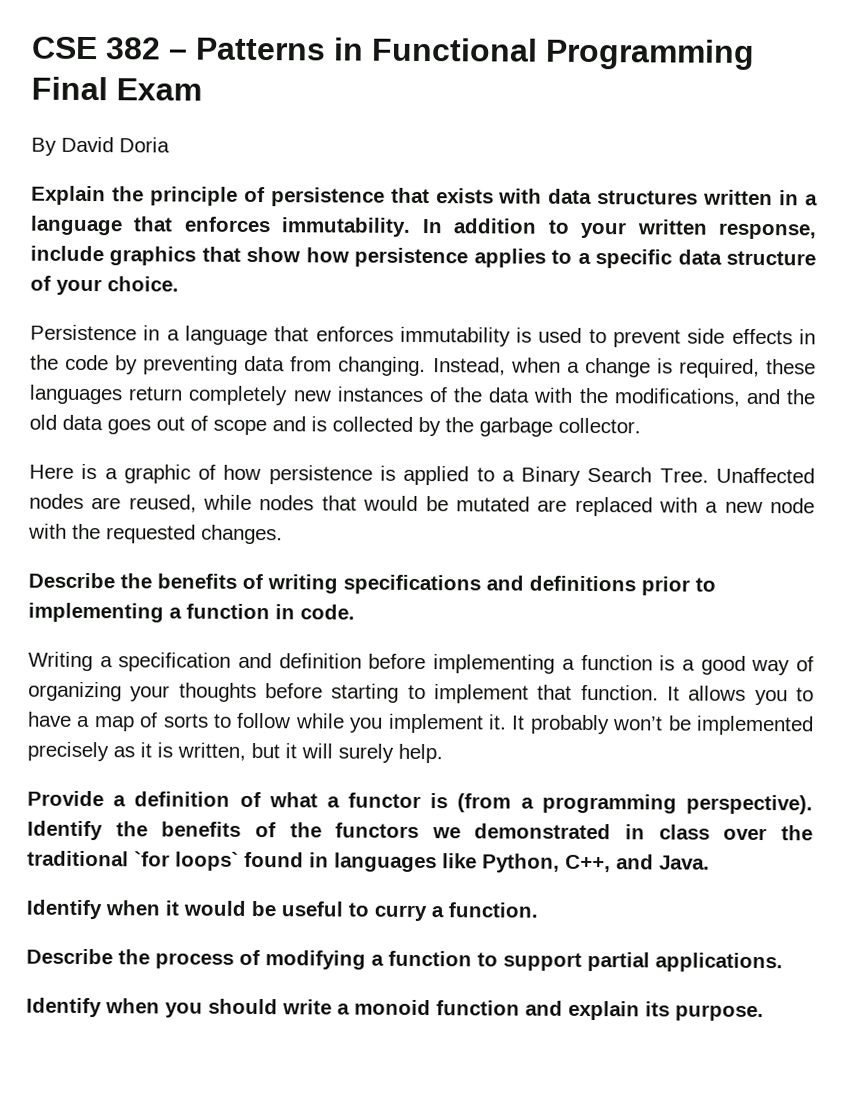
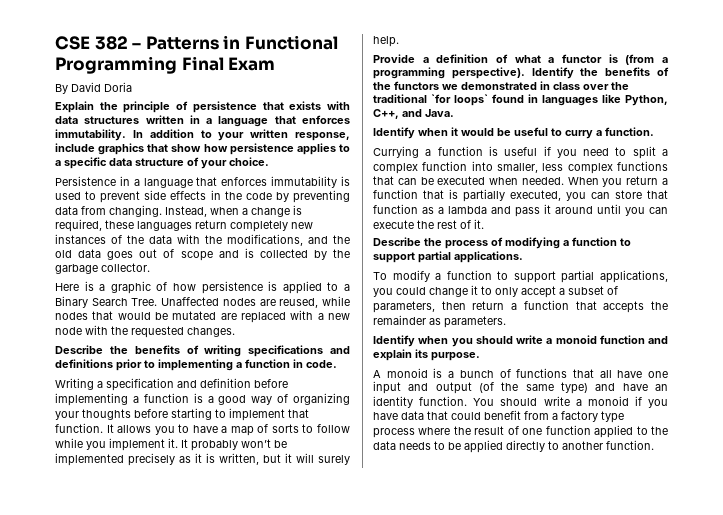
(538, 910) none -> [373,146,668,159] [373,161,668,174] [373,176,668,187] [373,189,668,202] [373,204,668,217] [373,219,484,229] // Currying a function is useful if you need to split a complex function into smaller, less complex functions that can be executed when needed. When you return a function that is partially executed, you can store that function as a lambda and pass it around until you can execute the rest of it.
(783, 962) none -> [373,270,668,283] [373,285,618,298] [373,300,668,313] [373,315,506,328] // To modify a function to support partial applications, you could change it to only accept a subset of parameters, then return a function that accepts the remainder as parameters.
(764, 1013) none -> [373,368,668,378] [373,381,668,394] [373,396,668,408] [373,410,624,423] [373,425,668,438] [373,440,654,453] // A monoid is a bunch of functions that all have one input and output (of the same type) and have an identity function. You should write a monoid if you have data that could benefit from a factory type process where the result of one function applied to the data needs to be applied directly to another function.

